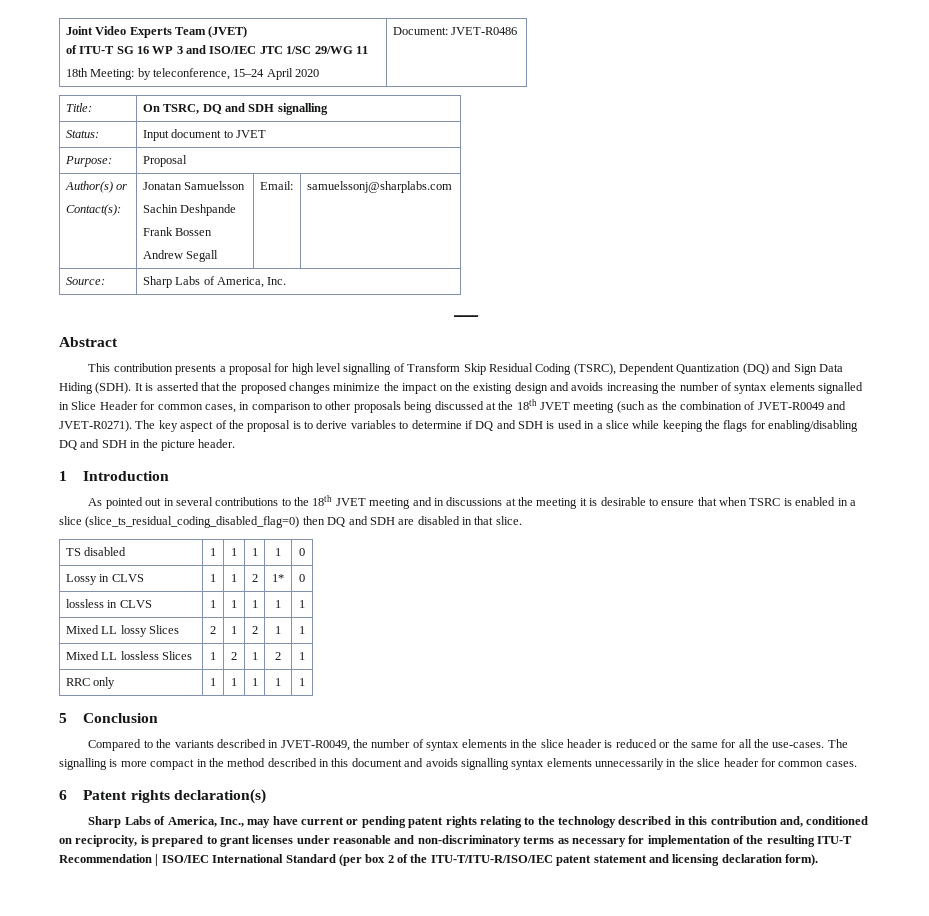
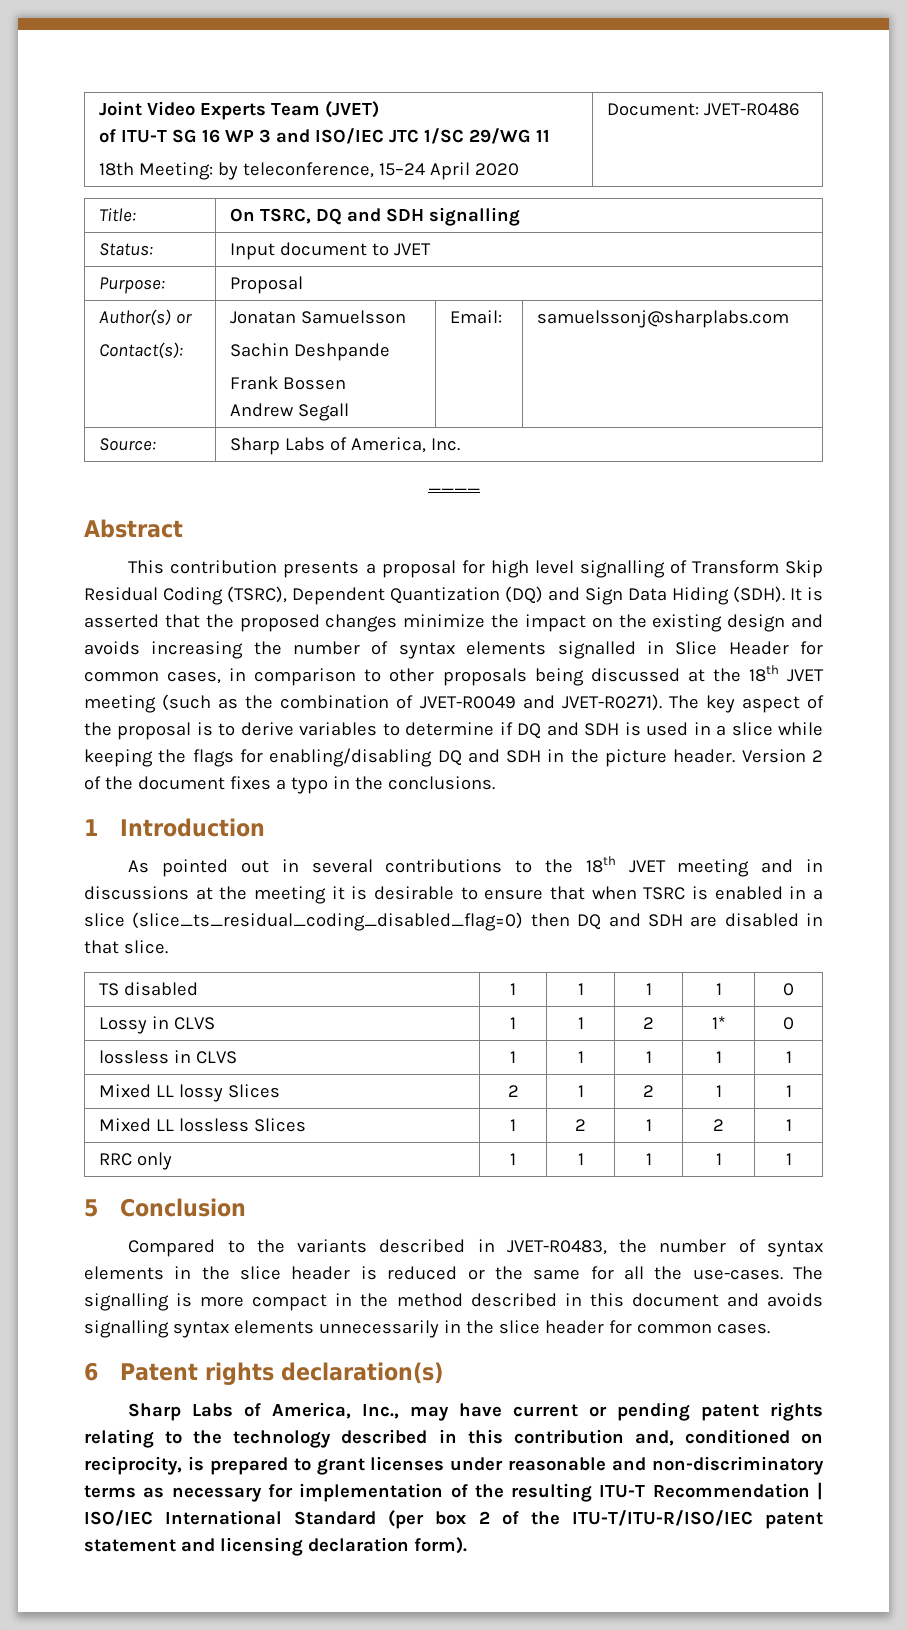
(236, 443) none -> [741,749,823,763] [84,776,495,794] Version 2 of the document fixes a typo in the conclusions.
[280,740,350,751] JVET-R0049, -> [506,1240,607,1255] JVET-R0483,

